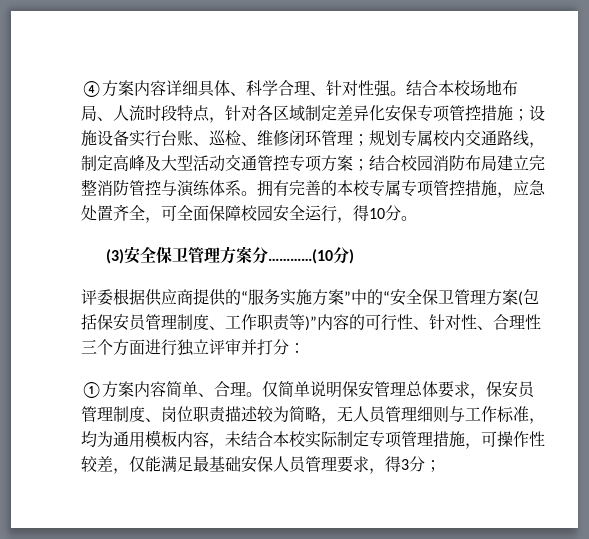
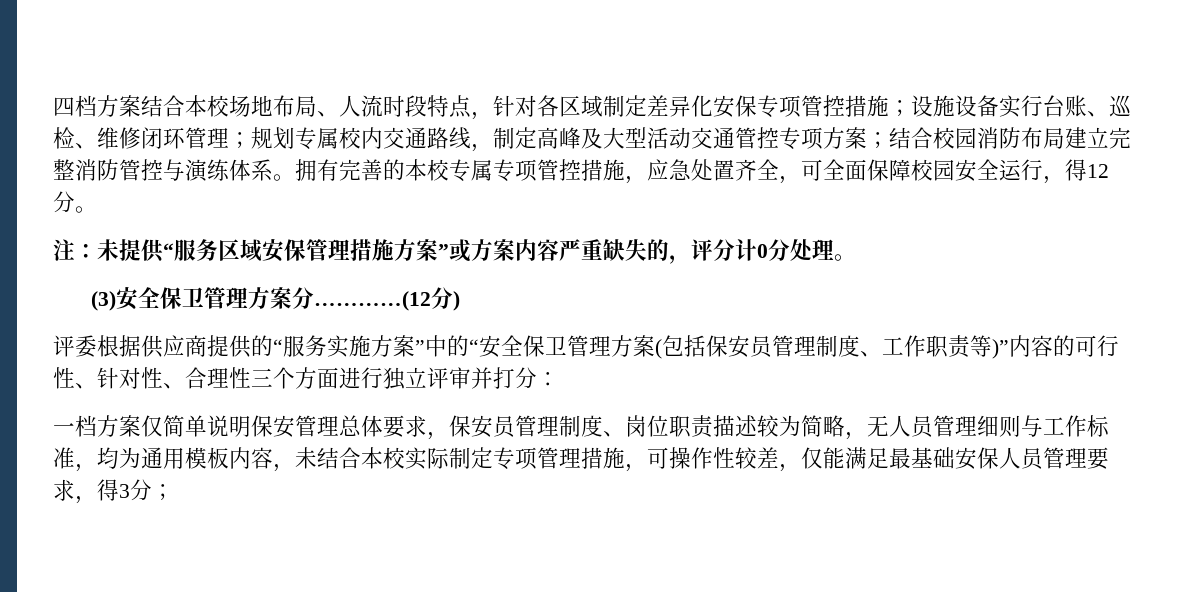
[81,80,406,97] ④方案内容详细具体、科学合理、针对性强。 -> [53,95,141,117] 四档方案
[369,208,385,219] 10 -> [1087,164,1109,178] 12
(417, 218) none -> [53,239,856,264] // 注：未提供“服务区域安保管理措施方案”或方案内容严重缺失的，评分计0分处理。
[267,249,333,264] …………(10 -> [313,291,431,311] …………(12
[81,381,262,398] ①方案内容简单、合理。 -> [53,415,141,437] 一档方案

